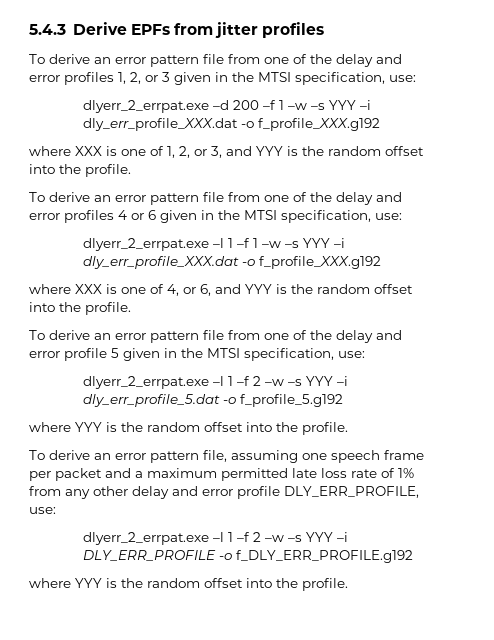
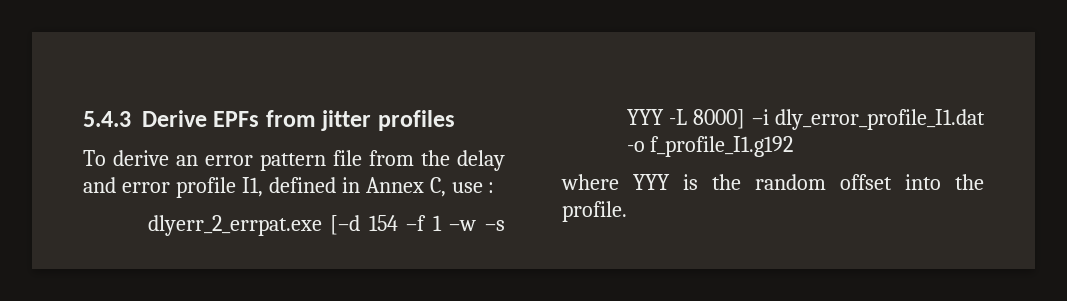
[264,54,402,67] [29,72,416,85] [82,100,371,113] [82,118,380,131] [29,146,424,158] [29,164,131,177] [29,192,402,205] [29,210,402,223] [82,238,345,251] [82,256,381,269] [29,284,413,296] [29,302,131,315] [29,330,402,343] [29,348,365,361] [82,376,348,389] [82,394,343,407] [29,422,348,435] [29,450,424,463] [29,468,414,481] [29,486,419,499] [29,507,56,514] [82,532,348,545] [82,550,413,563] [29,578,348,591] one of the delay and error profiles 1, 2, or 3 given in the MTSI specification, use: // dlyerr_2_errpat.exe –d 200 –f 1 –w –s YYY –i dly_err_profile_XXX.dat -o f_profile_XXX.g192 // where XXX is one of 1, 2, or 3, and YYY is the random offset into the profile. // To derive an error pattern file from one of the delay and error profiles 4 or 6 given in the MTSI specification, use: // dlyerr_2_errpat.exe –l 1 –f 1 –w –s YYY –i dly_err_profile_XXX.dat -o f_profile_XXX.g192 // where XXX is one of 4, or 6, and YYY is the random offset into the profile. // To derive an error pattern file from one of the delay and error profile 5 given in the MTSI specification, use: // dlyerr_2_errpat.exe –l 1 –f 2 –w –s YYY –i dly_err_profile_5.dat -o f_profile_5.g192 // where YYY is the random offset into the profile. // To derive an error pattern file, assuming one speech frame per packet and a maximum permitted late loss rate of 1% from any other delay and error profile DLY_ERR_PROFILE, use: // dlyerr_2_errpat.exe –l 1 –f 2 –w –s YYY –i DLY_ERR_PROFILE -o f_DLY_ERR_PROFILE.g192 // where YYY is the random offset into the profile. -> [421,150,505,171] [83,177,495,198] [147,215,505,236] [626,109,985,130] [626,136,794,157] [561,174,984,190] [562,201,627,222] the delay and error profile I1, defined in Annex C, use : // dlyerr_2_errpat.exe [–d 154 –f 1 –w –s YYY -L 8000] –i dly_error_profile_I1.dat -o f_profile_I1.g192 // where YYY is the random offset into the profile.

